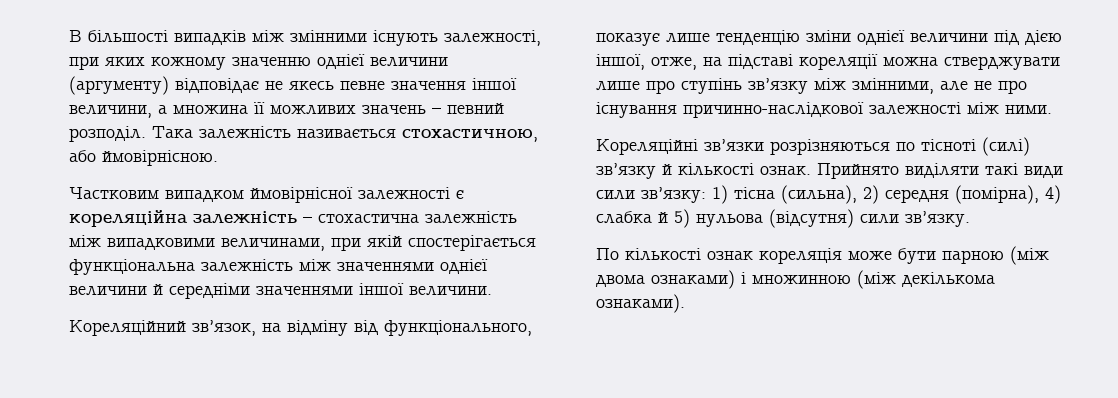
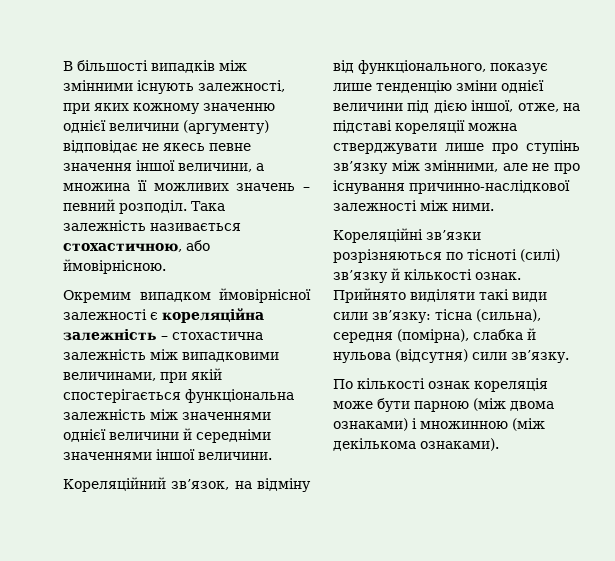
[69,187,159,199] Частковим -> [63,290,131,303] Окремим
[712,185,728,204] 1) -> (431, 316) none
[863,185,879,204] 2) -> (541, 315) none
[1045,185,1061,204] 4) -> (469, 336) none
[674,209,690,228] 5) -> (536, 334) none

